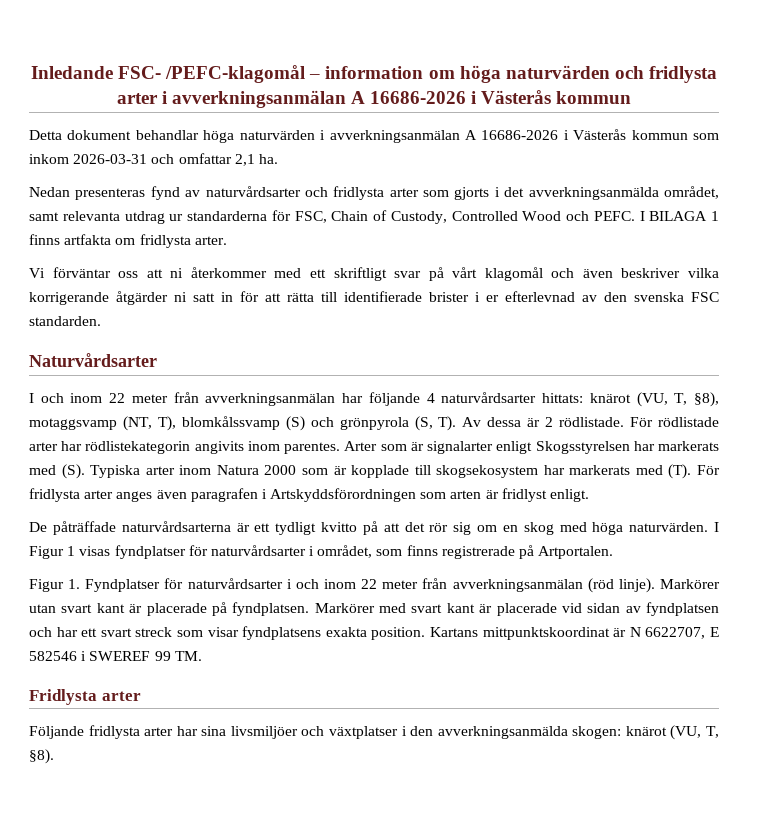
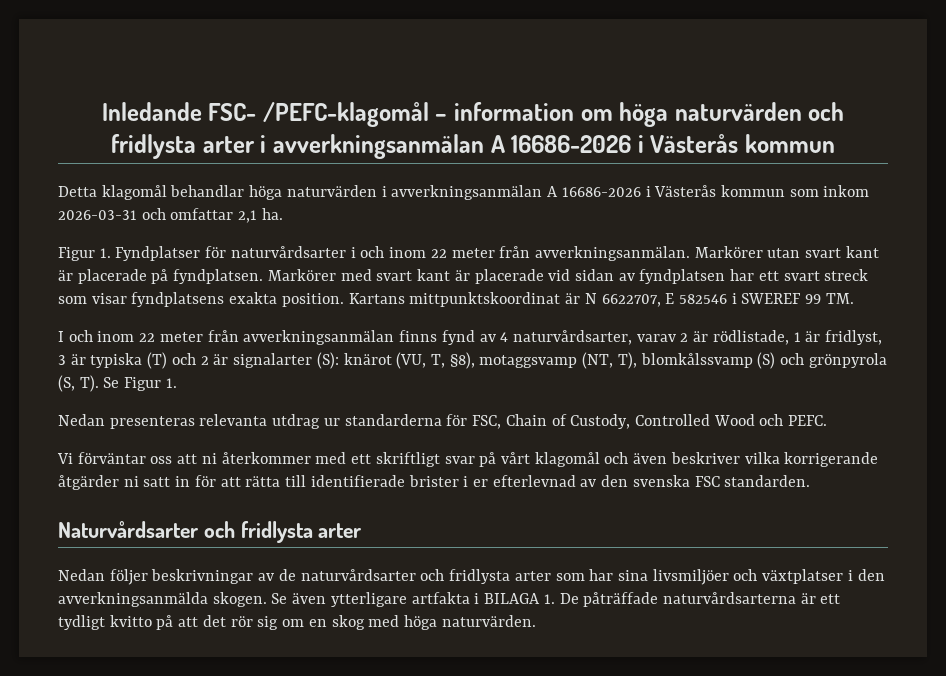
[67,130,132,140] dokument -> [101,185,167,200] klagomål
[29,186,719,200] [29,212,59,221] Nedan presenteras fynd av naturvårdsarter och fridlysta arter som gjorts i det avverkningsanmälda området, samt -> [58,246,879,261] [58,269,869,284] [58,292,854,307] [58,330,883,345] [58,352,887,369] [58,375,177,392] [58,414,195,429] Figur 1. Fyndplatser för naturvårdsarter i och inom 22 meter från avverkningsanmälan. Markörer utan svart kant är placerade på fyndplatsen. Markörer med svart kant är placerade vid sidan av fyndplatsen har ett svart streck som visar fyndplatsens exakta position. Kartans mittpunktskoordinat är N 6622707, E 582546 i SWEREF 99 TM. // I och inom 22 meter från avverkningsanmälan finns fynd av 4 naturvårdsarter, varav 2 är rödlistade, 1 är fridlyst, 3 är typiska (T) och 2 är signalarter (S): knärot (VU, T, §8), motaggsvamp (NT, T), blomkålssvamp (S) och grönpyrola (S, T). Se Figur 1. // Nedan presenteras
[639,211,719,221] [29,234,227,248] I BILAGA 1 finns artfakta om fridlysta arter. -> (828, 420) none
[29,392,720,407] [29,416,719,431] [29,441,719,454] [29,464,720,479] [29,488,590,502] // I och inom 22 meter från avverkningsanmälan har följande 4 naturvårdsarter hittats: knärot (VU, T, §8), motaggsvamp (NT, T), blomkålssvamp (S) och grönpyrola (S, T). Av dessa är 2 rödlistade. För rödlistade arter har rödlistekategorin angivits inom parentes. Arter som är signalarter enligt Skogsstyrelsen har markerats med (S). Typiska arter inom Natura 2000 som är kopplade till skogsekosystem har markerats med (T). För fridlysta arter anges även paragrafen i Artskyddsförordningen som arten är fridlyst enligt. // -> [203,521,362,543] [58,569,885,585] [58,592,555,607] och fridlysta arter // Nedan följer beskrivningar av de naturvårdsarter och fridlysta arter som har sina livsmiljöer och växtplatser i den avverkningsanmälda skogen. Se även ytterligare artfakta i BILAGA 1.
[714,522,719,532] [29,545,614,559] [29,578,720,593] [29,602,719,616] [29,626,720,640] [29,651,202,661] [29,689,141,705] [29,725,719,740] [29,749,54,764] I Figur 1 visas fyndplatser för naturvårdsarter i området, som finns registrerade på Artportalen. // Figur 1. Fyndplatser för naturvårdsarter i och inom 22 meter från avverkningsanmälan (röd linje). Markörer utan svart kant är placerade på fyndplatsen. Markörer med svart kant är placerade vid sidan av fyndplatsen och har ett svart streck som visar fyndplatsens exakta position. Kartans mittpunktskoordinat är N 6622707, E 582546 i SWEREF 99 TM. // Fridlysta arter // Följande fridlysta arter har sina livsmiljöer och växtplatser i den avverkningsanmälda skogen: knärot (VU, T, §8). -> (536, 621) none

